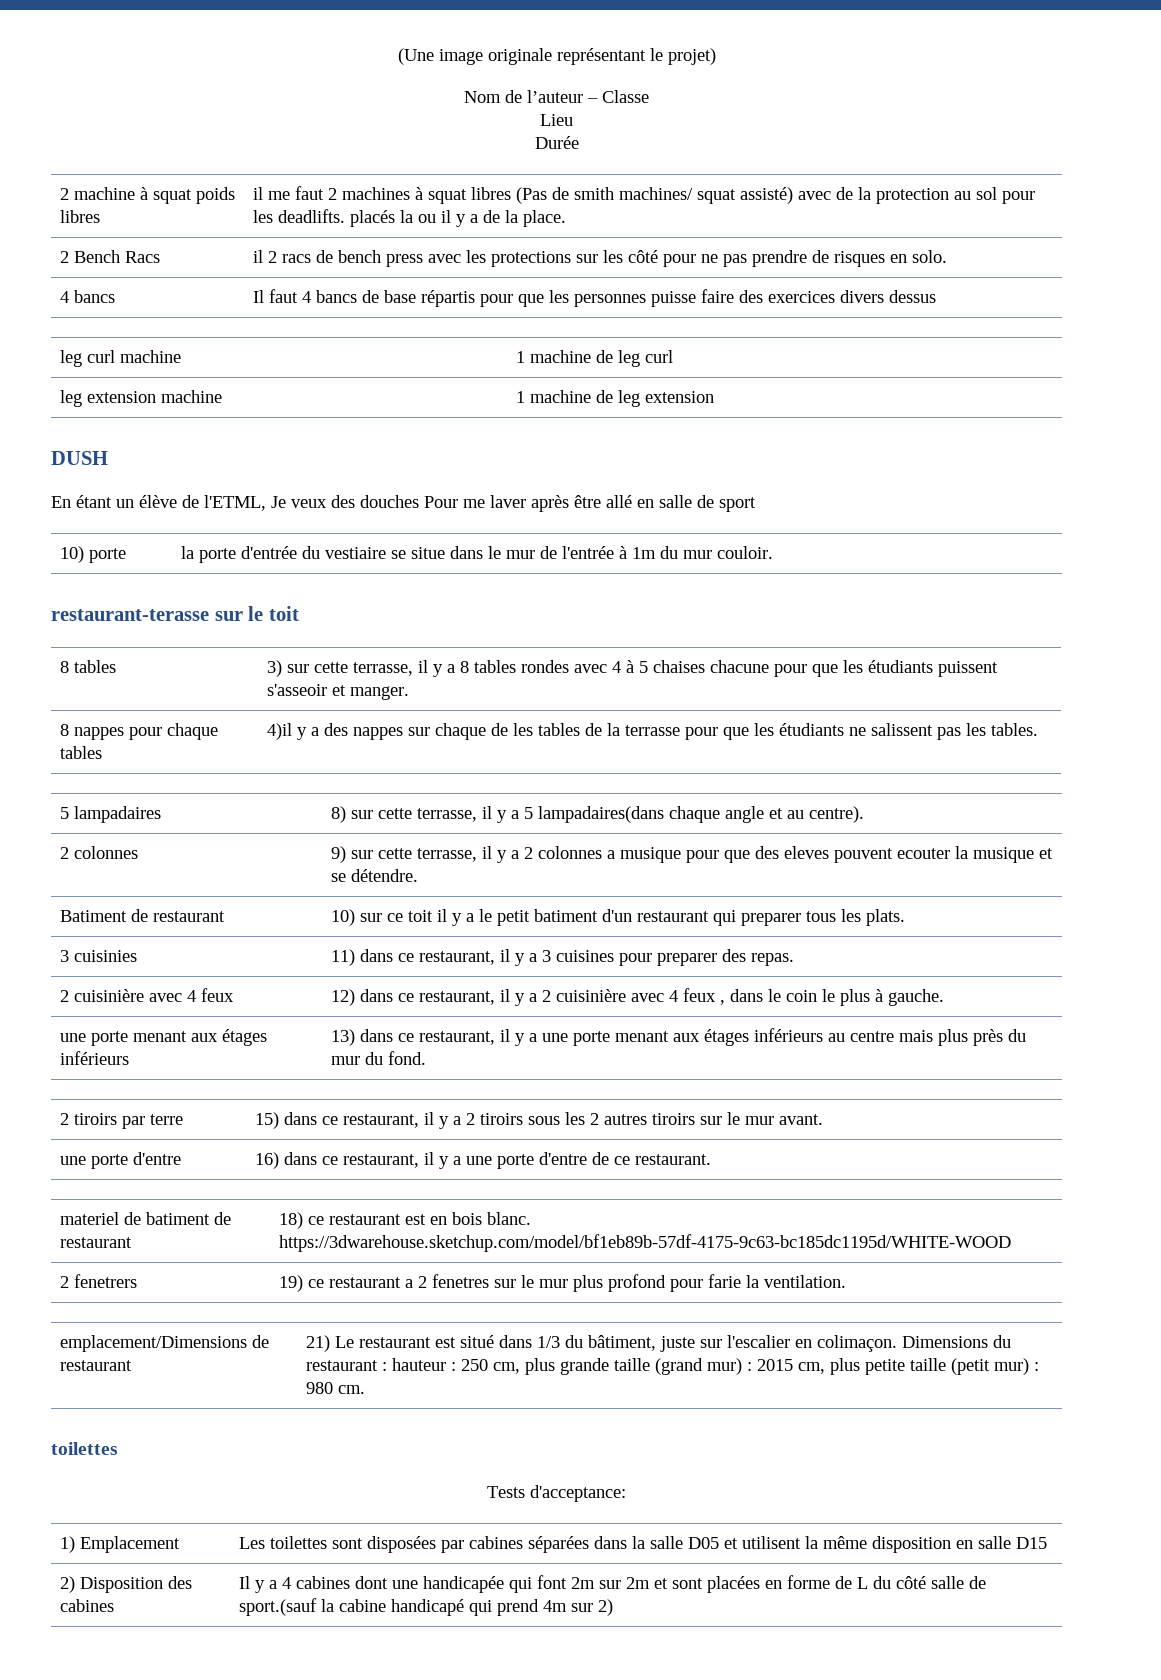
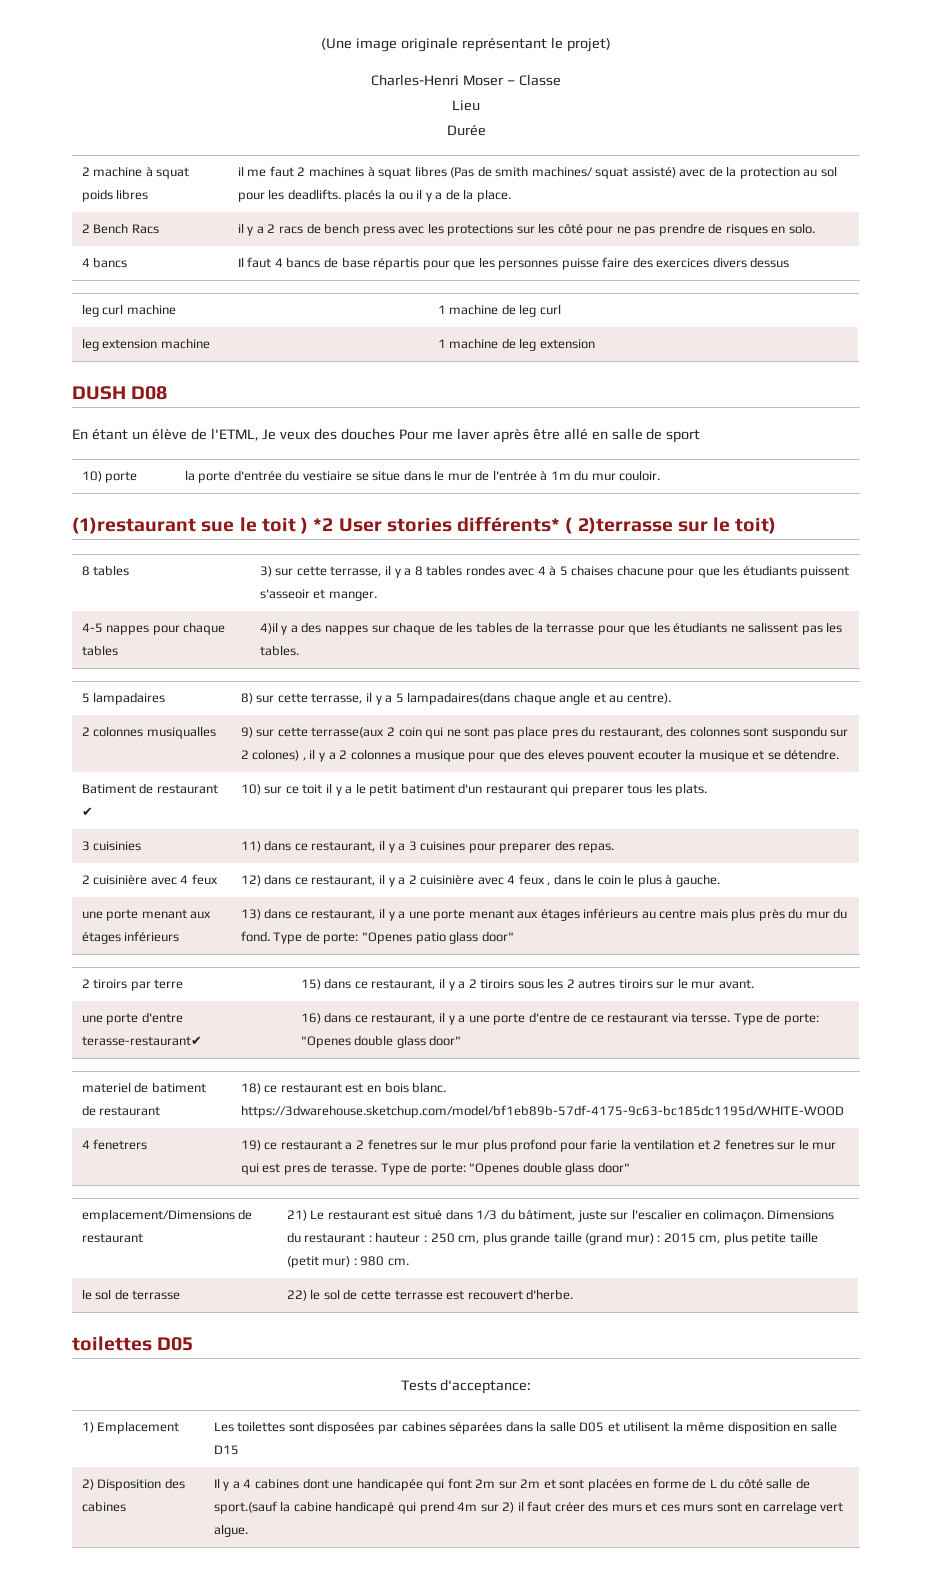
[464,90,583,103] Nom de l’auteur -> [371,74,504,86] Charles-Henri Moser
(264, 256) none -> [247,226,264,236] y a
(108, 458) none -> [131,386,168,400] D08
[51,606,299,621] restaurant-terasse sur le toit -> [72,517,777,534] (1)restaurant sue le toit ) *2 User stories différents* ( 2)terrasse sur le toit)
[60,724,70,736] 8 -> [81,623,103,633] 4-5
(139, 852) none -> [146,726,216,739] musiqualles
[417,848,478,862] terrasse, -> [311,726,849,739] [240,749,306,761] terrasse(aux 2 coin qui ne sont pas place pres du restaurant, des colonnes sont suspondu sur 2 colones) ,
(226, 916) none -> [81,807,93,816] ✔
(427, 1058) none -> [273,931,514,944] Type de porte: "Openes patio glass door"
(182, 1158) none -> [81,1036,202,1046] terasse-restaurant✔
[635,1154,712,1165] restaurant. -> [607,1012,819,1025] [300,1035,462,1048] restaurant via tersse. Type de porte: "Openes double glass door"
[60,1276,70,1288] 2 -> [81,1140,90,1149] 4
[764,1275,847,1288] ventilation. -> [634,1139,837,1150] [240,1162,630,1175] ventilation et 2 fenetres sur le mur qui est pres de terasse. Type de porte: "Openes double glass door"
[51,1442,118,1455] // toilettes -> [81,1289,181,1300] [286,1289,574,1301] [72,1336,194,1351] // le sol de terrasse | 22) le sol de cette terrasse est recouvert d'herbe. // toilettes D05
(614, 1607) none -> [517,1501,844,1514] [213,1524,248,1537] il faut créer des murs et ces murs sont en carrelage vert algue.

